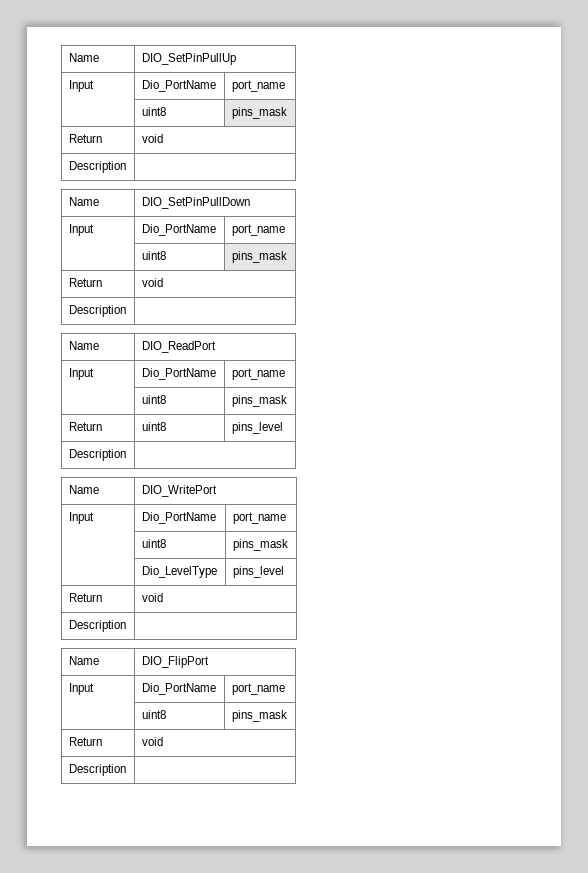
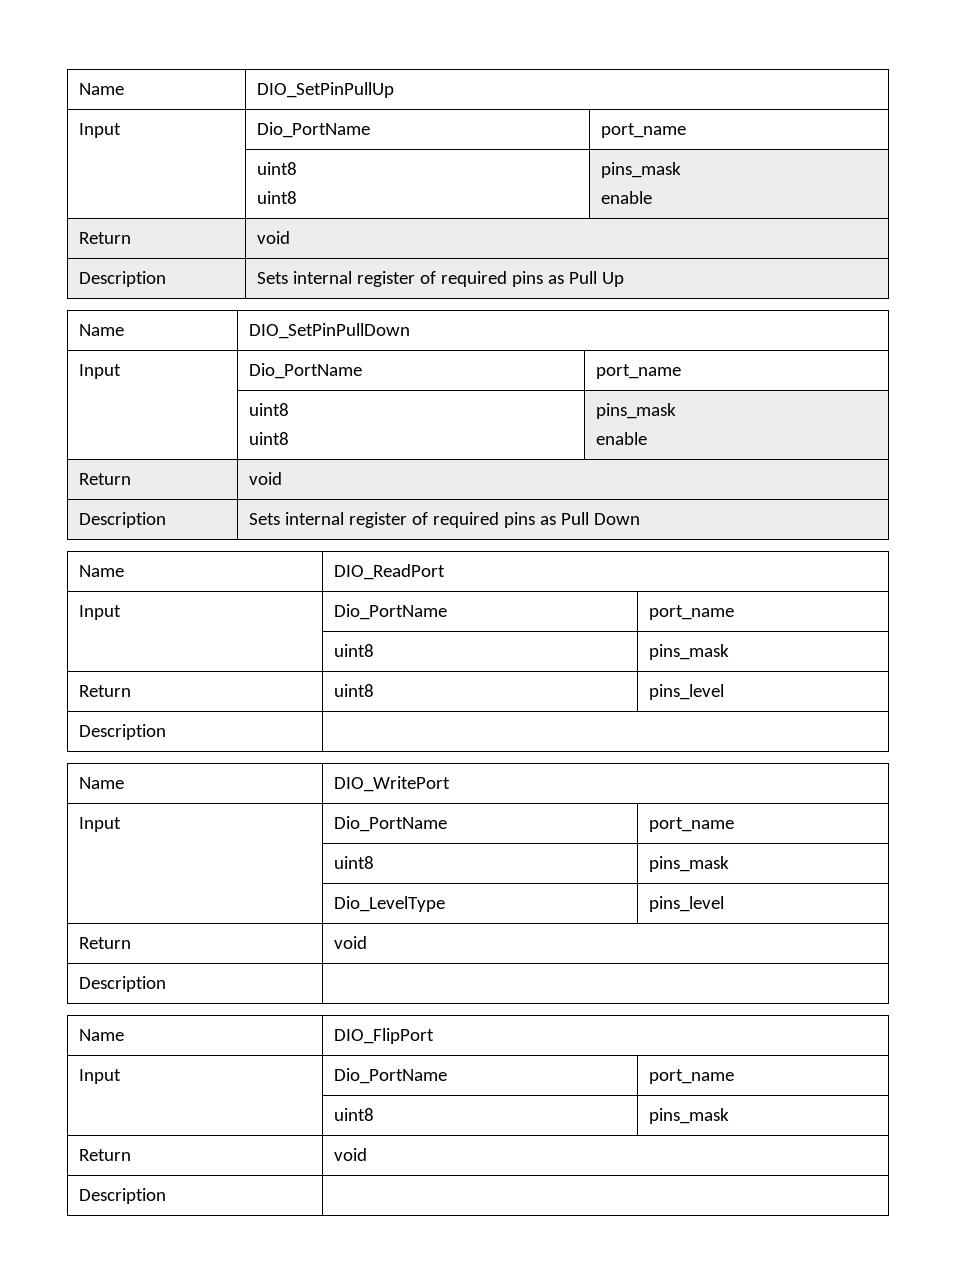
[231,107,287,119] [68,134,102,143] [141,134,163,143] [68,161,126,173] | pins_mask // Return | void // Description | -> [257,191,298,204] [601,162,682,178] [601,191,653,204] [79,232,132,244] [257,231,291,244] [79,271,167,287] [257,271,625,287] // uint8 | pins_mask // enable // Return | void // Description | Sets internal register of required pins as Pull Up
[231,251,287,263] [68,278,102,287] [141,278,163,287] [68,305,126,317] | pins_mask // Return | void // Description | -> [249,432,290,445] [596,403,677,419] [596,432,648,445] [79,473,132,485] [249,472,283,485] [79,512,167,528] [249,512,641,528] // uint8 | pins_mask // enable // Return | void // Description | Sets internal register of required pins as Pull Down

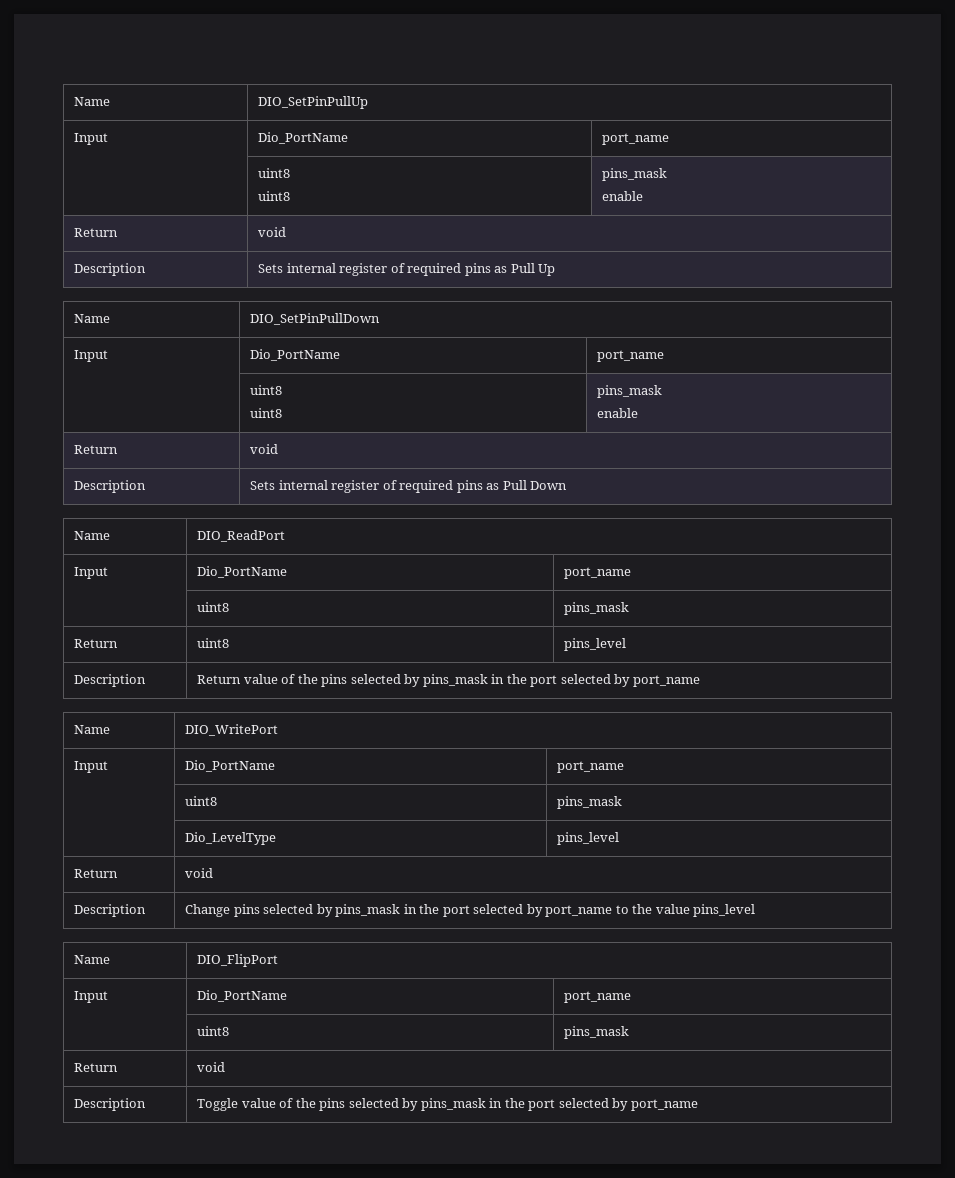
(167, 732) none -> [197,674,700,687] Return value of the pins selected by pins_mask in the port selected by port_name
(167, 984) none -> [185,904,756,917] Change pins selected by pins_mask in the port selected by port_name to the value pins_level
(167, 1196) none -> [197,1098,698,1111] Toggle value of the pins selected by pins_mask in the port selected by port_name

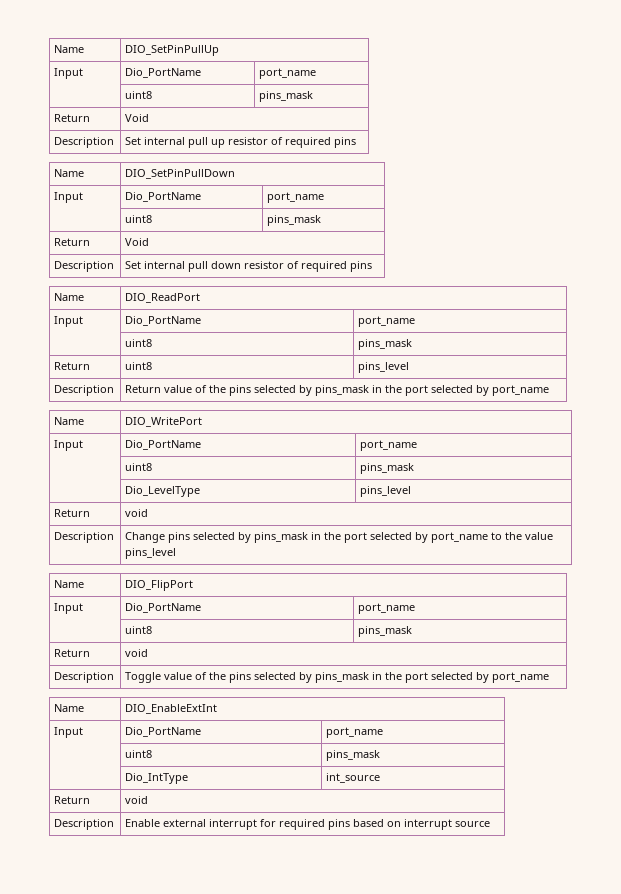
[258,191,291,201] [602,168,668,181] [602,191,644,201] [74,228,119,237] [258,227,287,237] [74,263,147,276] [258,263,556,276] // uint8 | pins_mask // enable // Return | void // Description | Sets internal register of required pins as Pull Up -> [259,91,314,102] [54,114,91,122] [125,114,150,122] [54,137,115,148] [125,137,357,148] | pins_mask // Return | Void // Description | Set internal pull up resistor of required pins
[250,408,283,418] [597,385,663,398] [597,408,639,418] [74,445,119,454] [250,444,279,454] [74,480,147,493] [250,480,568,493] // uint8 | pins_mask // enable // Return | void // Description | Sets internal register of required pins as Pull Down -> [267,215,322,226] [54,238,91,246] [125,238,150,246] [54,261,115,272] [125,261,373,272] | pins_mask // Return | Void // Description | Set internal pull down resistor of required pins
(698, 1105) none -> [54,704,85,712] [125,704,218,714] [54,727,84,738] [125,727,202,737] [326,727,384,738] [125,750,153,758] [326,750,381,761] [125,773,189,784] [326,773,381,783] [54,796,91,804] [125,796,149,804] [54,819,115,830] [125,819,491,830] // Name | DIO_EnableExtInt // Input | Dio_PortName | port_name // | uint8 | pins_mask // | Dio_IntType | int_source // Return | void // Description | Enable external interrupt for required pins based on interrupt source

